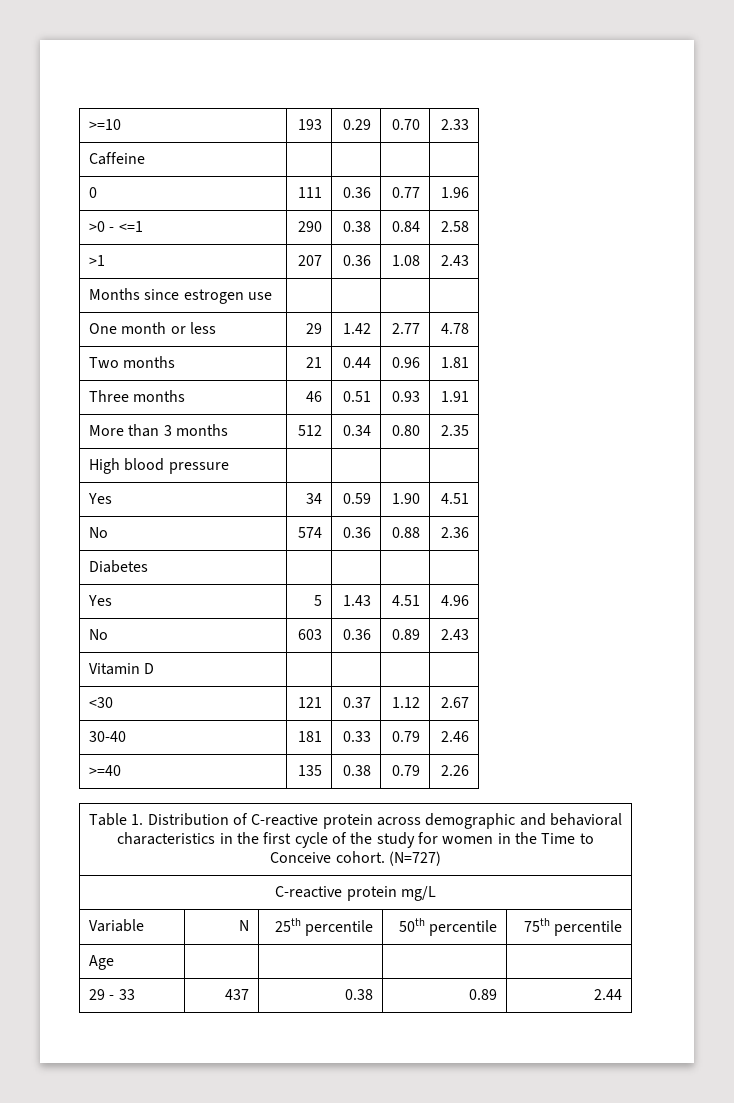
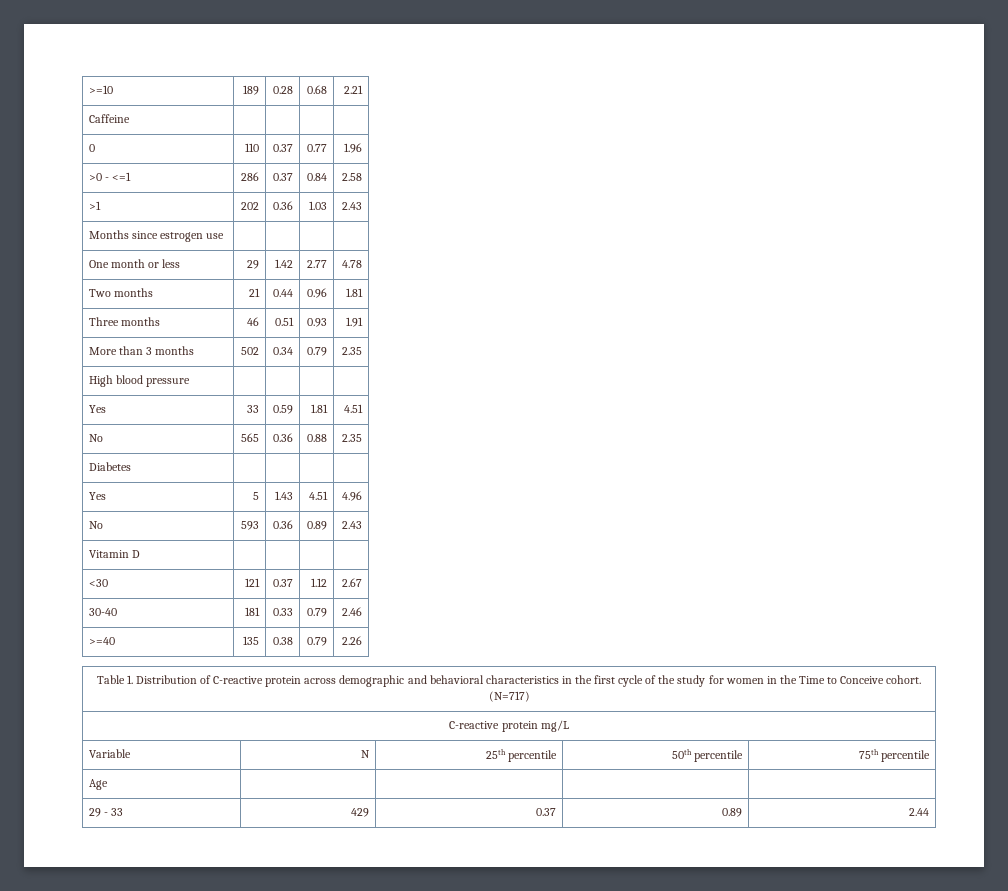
[298,119,323,130] [343,119,372,130] [392,119,421,130] [441,119,470,130] 193 | 0.29 | 0.70 | 2.33 -> [243,85,260,95] [273,86,294,94] [307,85,328,94] [344,85,364,94] 189 | 0.28 | 0.68 | 2.21
[298,187,323,198] [343,187,372,198] 111 | 0.36 -> [245,143,260,152] [273,144,294,152] 110 | 0.37
[298,221,323,232] [343,221,372,232] 290 | 0.38 -> [241,172,260,181] [273,173,294,181] 286 | 0.37
[298,255,323,266] [343,255,372,266] [392,255,421,266] 207 | 0.36 | 1.08 -> [241,202,260,210] [273,201,294,210] [309,201,328,210] 202 | 0.36 | 1.03
[298,425,323,436] 512 -> [241,347,260,355] 502
[392,425,421,436] 0.80 -> [307,347,328,356] 0.79
[306,493,323,504] 34 -> [247,405,260,413] 33
[392,493,421,504] 1.90 -> [311,404,329,413] 1.81
[298,527,323,538] 574 -> [241,433,260,442] 565
[441,527,470,538] 2.36 -> [342,434,363,442] 2.35
[298,629,323,640] 603 -> [241,521,260,530] 593
[388,851,441,866] (N=727) -> [488,691,530,702] (N=717)
[225,989,250,1000] [345,989,374,1000] 437 | 0.38 -> [351,808,370,817] [536,808,557,816] 429 | 0.37

